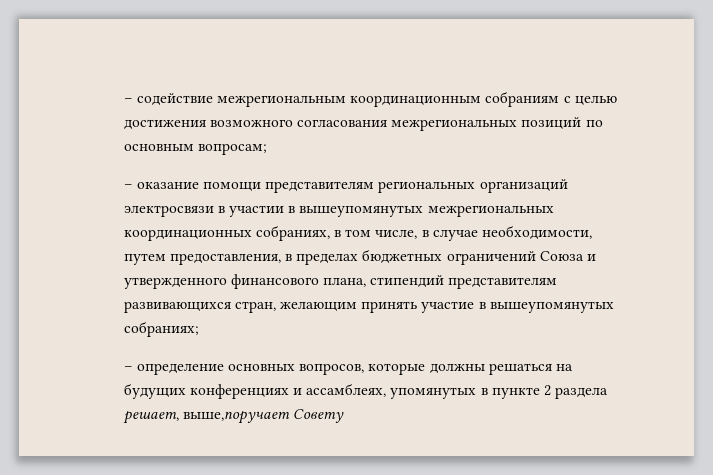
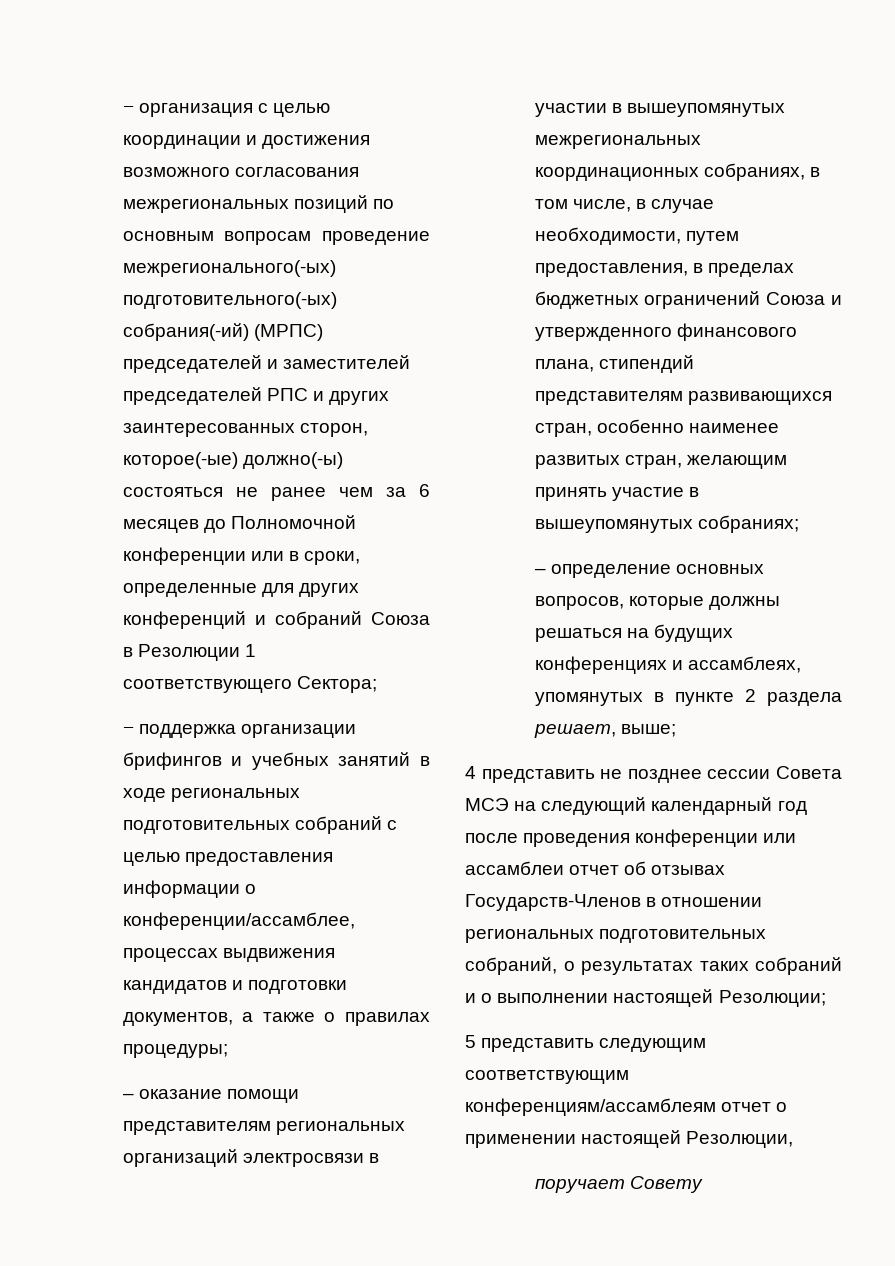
[123,91,617,107] – содействие межрегиональным координационным собраниям с целью -> [122,103,331,117] [122,135,257,149] − организация с целью координации и
[197,143,267,155] вопросам; -> [224,231,431,245] [122,260,336,277] [122,292,337,309] [122,323,323,341] [122,355,410,373] [122,387,390,405] [122,423,368,437] [122,452,343,469] [122,484,430,501] [122,515,356,533] [122,547,361,565] [122,583,359,597] [122,611,430,629] [122,644,256,661] [122,676,377,693] [122,724,356,738] [122,752,430,770] [122,788,300,802] [122,816,397,834] [122,852,333,866] [122,880,256,898] [122,912,355,930] [122,948,335,962] [122,980,347,994] [122,1012,430,1026] [122,1044,228,1058] вопросам проведение межрегионального(-ых) подготовительного(-ых) собрания(-ий) (МРПС) председателей и заместителей председателей РПС и других заинтересованных сторон, которое(-ые) должно(-ы) состояться не ранее чем за 6 месяцев до Полномочной конференции или в сроки, определенные для других конференций и собраний Союза в Резолюции 1 соответствующего Сектора; // − поддержка организации брифингов и учебных занятий в ходе региональных подготовительных собраний с целью предоставления информации о конференции/ассамблее, процессах выдвижения кандидатов и подготовки документов, а также о правилах процедуры;
(276, 307) none -> [596,419,779,433] [534,455,682,469] особенно наименее развитых стран,
[182,411,290,424] выше,поручает -> [620,724,676,737] [465,766,842,783] [465,797,807,815] [465,829,797,847] [465,861,726,875] [465,894,763,911] [465,929,767,943] [465,957,842,975] [465,989,826,1007] [465,1035,707,1052] [465,1070,629,1084] [465,1098,788,1116] [465,1130,794,1148] [534,1179,625,1193] выше; // 4 представить не позднее сессии Совета МСЭ на следующий календарный год после проведения конференции или ассамблеи отчет об отзывах Государств-Членов в отношении региональных подготовительных собраний, о результатах таких собраний и о выполнении настоящей Резолюции; // 5 представить следующим соответствующим конференциям/ассамблеям отчет о применении настоящей Резолюции, // поручает

